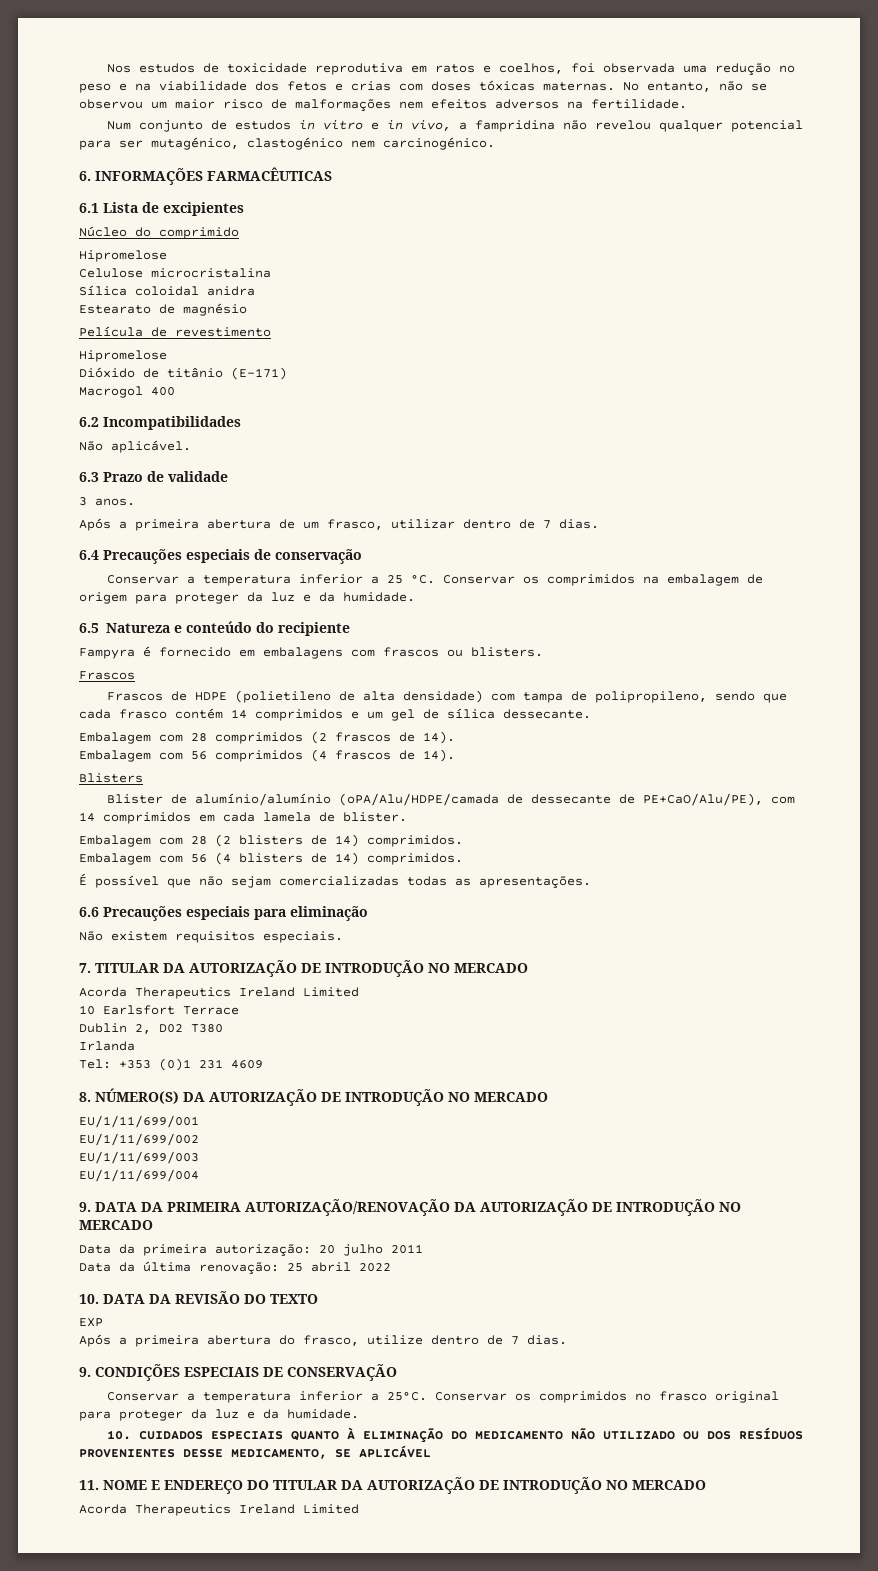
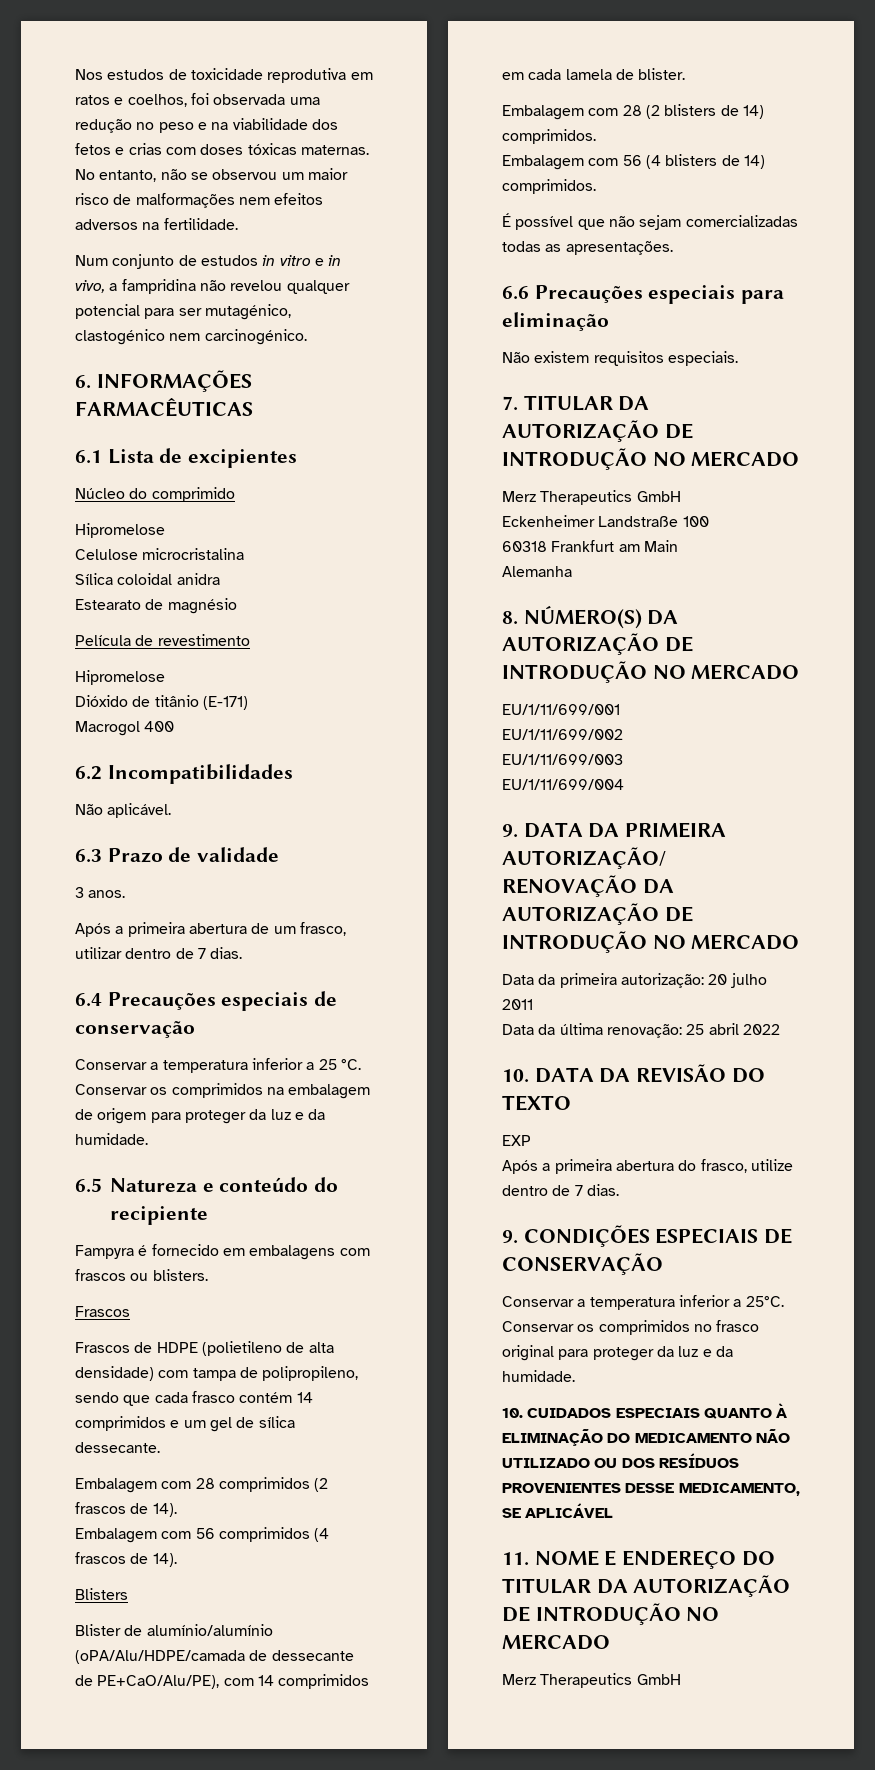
[79,987,359,999] [79,1005,239,1015] [79,1023,223,1034] [79,1041,135,1051] [79,1058,263,1071] Acorda Therapeutics Ireland Limited // 10 Earlsfort Terrace // Dublin 2, D02 T380 // Irlanda // Tel: +353 (0)1 231 4609 -> [502,490,681,505] [502,515,709,527] [502,540,678,552] [502,566,572,577] Merz Therapeutics GmbH // Eckenheimer Landstraße 100 // 60318 Frankfurt am Main // Alemanha
[79,1504,359,1516] Acorda Therapeutics Ireland Limited -> [502,1673,681,1688] Merz Therapeutics GmbH

